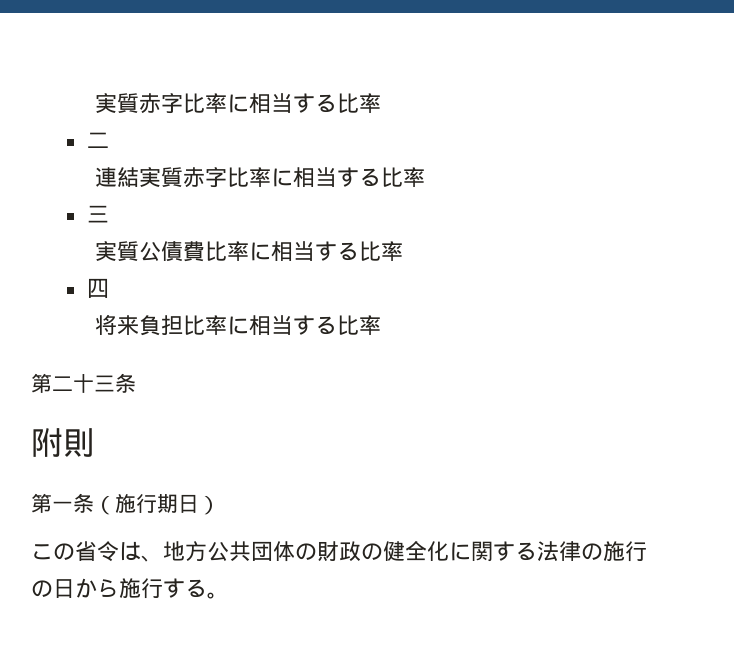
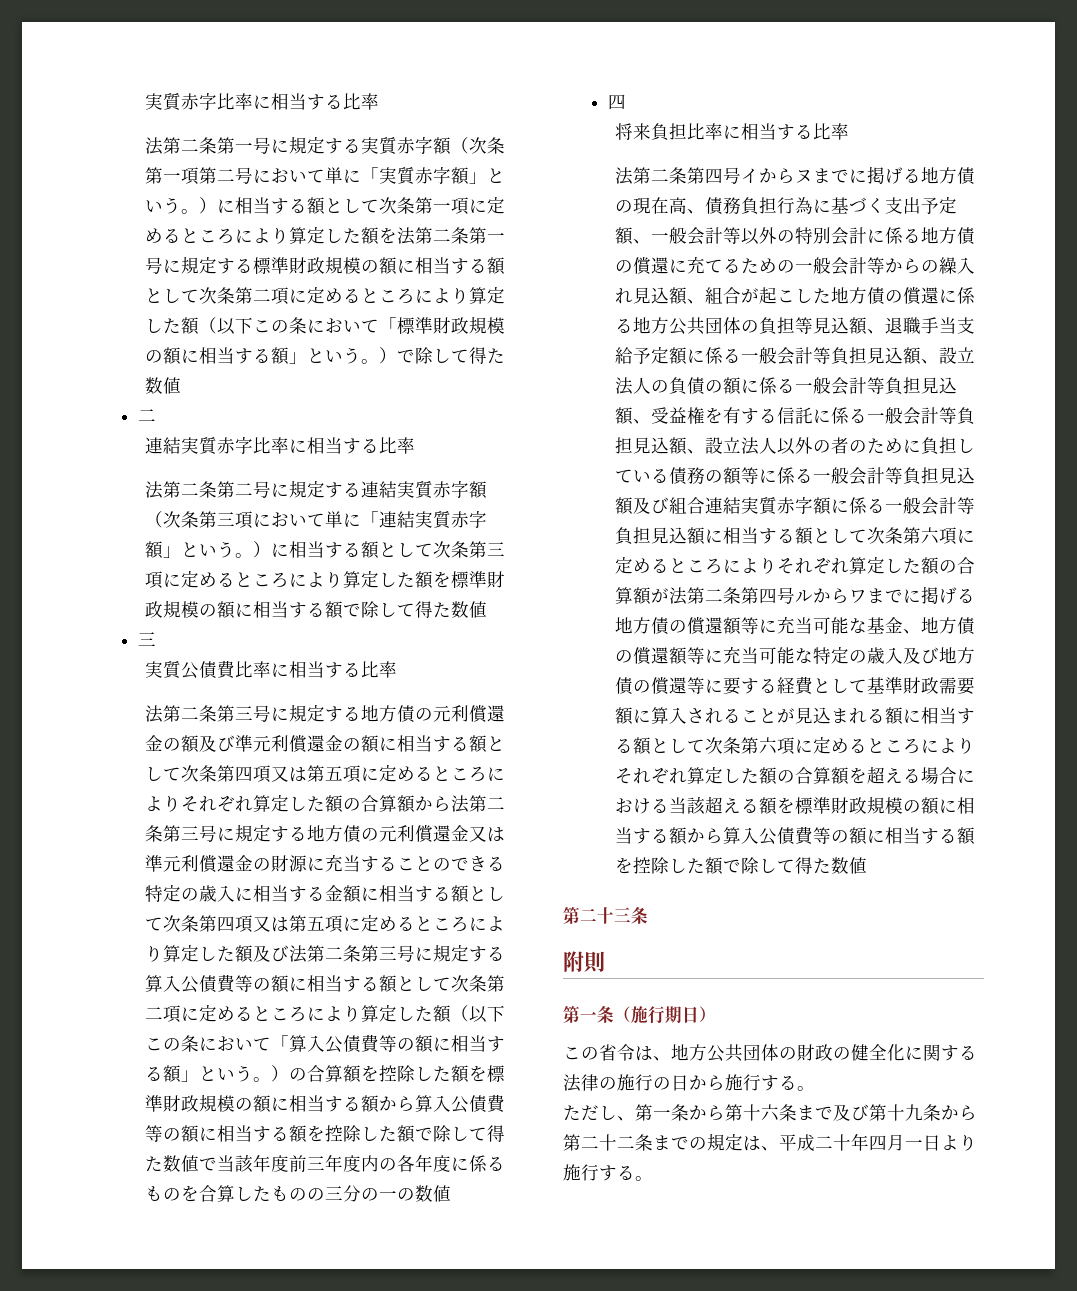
[94,93,381,114] 実質赤字比率に相当する比率 -> [144,92,379,111] [144,136,505,155] [144,166,505,185] [144,196,505,215] [144,226,505,245] [144,256,505,275] [144,286,505,305] [144,316,505,335] [144,347,505,365] [144,377,181,394] 実質赤字比率に相当する比率 // 法第二条第一号に規定する実質赤字額（次条第一項第二号において単に「実質赤字額」という。）に相当する額として次条第一項に定めるところにより算定した額を法第二条第一号に規定する標準財政規模の額に相当する額として次条第二項に定めるところにより算定した額（以下この条において「標準財政規模の額に相当する額」という。）で除して得た数値
(425, 177) none -> [144,480,487,499] [144,510,487,529] [144,541,505,559] [144,570,505,589] [144,600,487,619] // 法第二条第二号に規定する連結実質赤字額（次条第三項において単に「連結実質赤字額」という。）に相当する額として次条第三項に定めるところにより算定した額を標準財政規模の額に相当する額で除して得た数値
(403, 251) none -> [144,704,505,723] [144,735,505,753] [144,764,505,783] [144,794,505,813] [144,824,505,843] [144,854,505,873] [144,884,505,903] [144,914,505,933] [144,944,505,963] [144,974,505,993] [144,1004,505,1023] [144,1034,505,1053] [144,1065,505,1083] [144,1094,506,1113] [144,1125,505,1143] [144,1154,505,1173] [144,1185,451,1202] // 法第二条第三号に規定する地方債の元利償還金の額及び準元利償還金の額に相当する額として次条第四項又は第五項に定めるところによりそれぞれ算定した額の合算額から法第二条第三号に規定する地方債の元利償還金又は準元利償還金の財源に充当することのできる特定の歳入に相当する金額に相当する額として次条第四項又は第五項に定めるところにより算定した額及び法第二条第三号に規定する算入公債費等の額に相当する額として次条第二項に定めるところにより算定した額（以下この条において「算入公債費等の額に相当する額」という。）の合算額を控除した額を標準財政規模の額に相当する額から算入公債費等の額に相当する額を控除した額で除して得た数値で当該年度前三年度内の各年度に係るものを合算したものの三分の一の数値
(381, 325) none -> [614,166,976,185] [614,196,957,215] [614,227,976,245] [614,256,975,275] [614,287,975,305] [614,317,975,335] [614,346,975,365] [614,377,957,395] [614,407,976,425] [614,437,975,455] [614,467,975,485] [614,496,975,515] [614,527,975,545] [614,556,975,575] [614,586,975,605] [614,616,976,635] [614,646,975,665] [614,676,975,695] [614,707,975,725] [614,736,975,755] [614,766,975,785] [614,796,975,815] [614,826,975,845] [614,857,867,875] // 法第二条第四号イからヌまでに掲げる地方債の現在高、債務負担行為に基づく支出予定額、一般会計等以外の特別会計に係る地方債の償還に充てるための一般会計等からの繰入れ見込額、組合が起こした地方債の償還に係る地方公共団体の負担等見込額、退職手当支給予定額に係る一般会計等負担見込額、設立法人の負債の額に係る一般会計等負担見込額、受益権を有する信託に係る一般会計等負担見込額、設立法人以外の者のために負担している債務の額等に係る一般会計等負担見込額及び組合連結実質赤字額に係る一般会計等負担見込額に相当する額として次条第六項に定めるところによりそれぞれ算定した額の合算額が法第二条第四号ルからワまでに掲げる地方債の償還額等に充当可能な基金、地方債の償還額等に充当可能な特定の歳入及び地方債の償還等に要する経費として基準財政需要額に算入されることが見込まれる額に相当する額として次条第六項に定めるところによりそれぞれ算定した額の合算額を超える場合における当該超える額を標準財政規模の額に相当する額から算入公債費等の額に相当する額を控除した額で除して得た数値
(229, 595) none -> [563,1104,977,1121] [563,1133,977,1151] [563,1164,653,1181] // ただし、第一条から第十六条まで及び第十九条から第二十二条までの規定は、平成二十年四月一日より施行する。

